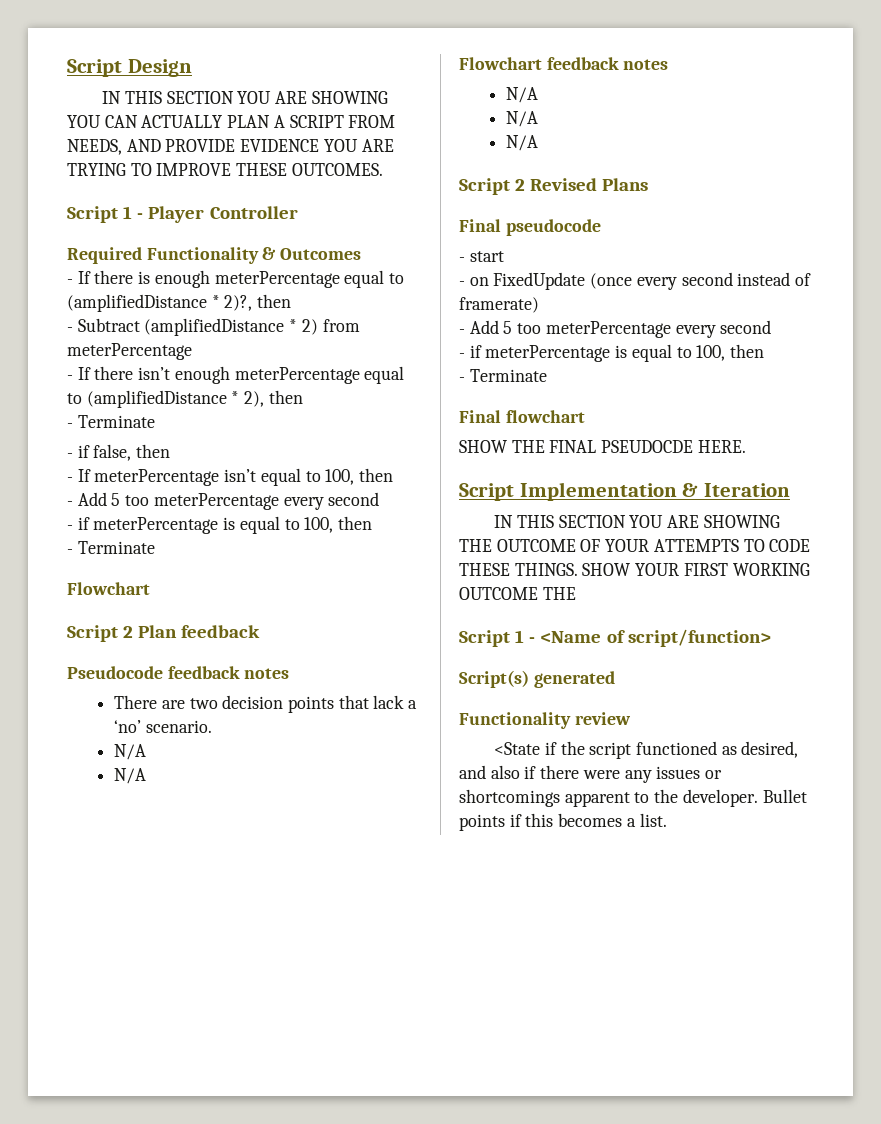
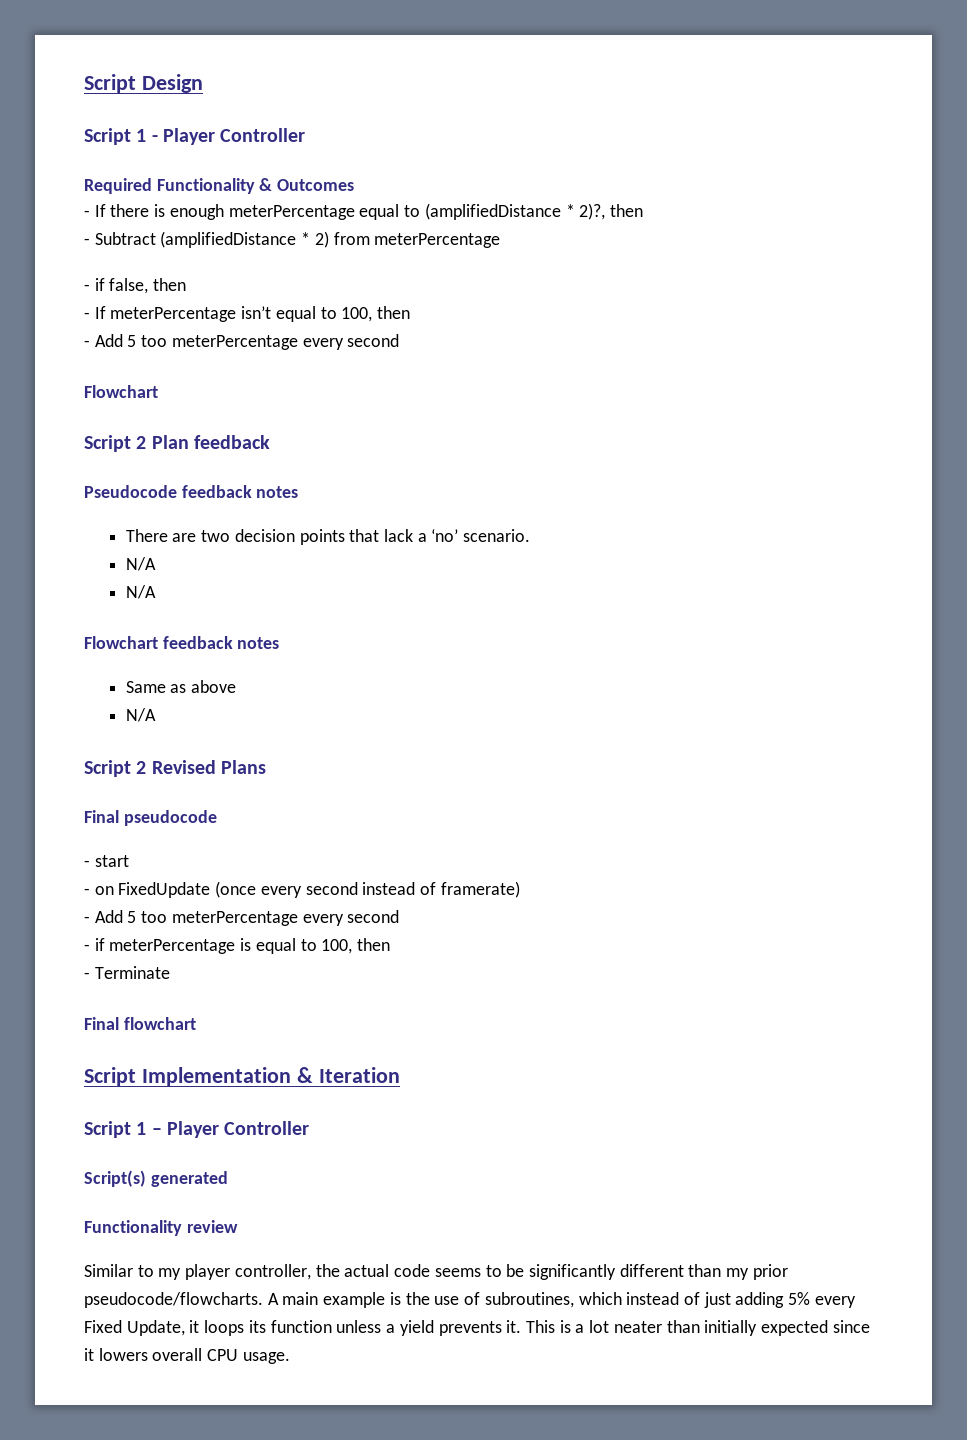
[102,91,388,104] [67,115,396,128] [67,139,394,155] [67,163,383,176] // IN THIS SECTION YOU ARE SHOWING YOU CAN ACTUALLY PLAN A SCRIPT FROM NEEDS, AND PROVIDE EVIDENCE YOU ARE TRYING TO IMPROVE THESE OUTCOMES. -> (203, 83) none
[67,366,405,384] [67,390,303,408] [67,415,155,428] // - If there isn’t enough meterPercentage equal to (amplifiedDistance * 2), then // - Terminate -> (501, 240) none
[67,516,373,534] [67,541,155,554] // - if meterPercentage is equal to 100, then // - Terminate -> (400, 340) none
[506,87,539,103] [506,111,539,127] N/A // N/A -> [125,680,237,693] Same as above
[459,440,746,453] // SHOW THE FINAL PSEUDOCDE HERE. -> (196, 1023) none
[494,515,780,528] [459,539,811,552] [459,563,810,576] [459,587,576,600] [459,629,771,647] // IN THIS SECTION YOU ARE SHOWING THE OUTCOME OF YOUR ATTEMPTS TO CODE THESE THINGS. SHOW YOUR FIRST WORKING OUTCOME THE // Script 1 - <Name of script/function> -> [84,1121,310,1138] // Script 1 – Player Controller
[494,741,799,759] [459,765,723,783] [459,789,807,807] [459,813,667,831] <State if the script functioned as desired, and also if there were any issues or shortcomings apparent to the developer. Bullet points if this becomes a list. -> [84,1264,788,1280] [84,1292,856,1308] [84,1320,870,1336] [84,1348,290,1364] Similar to my player controller, the actual code seems to be significantly different than my prior pseudocode/flowcharts. A main example is the use of subroutines, which instead of just adding 5% every Fixed Update, it loops its function unless a yield prevents it. This is a lot neater than initially expected since it lowers overall CPU usage.

